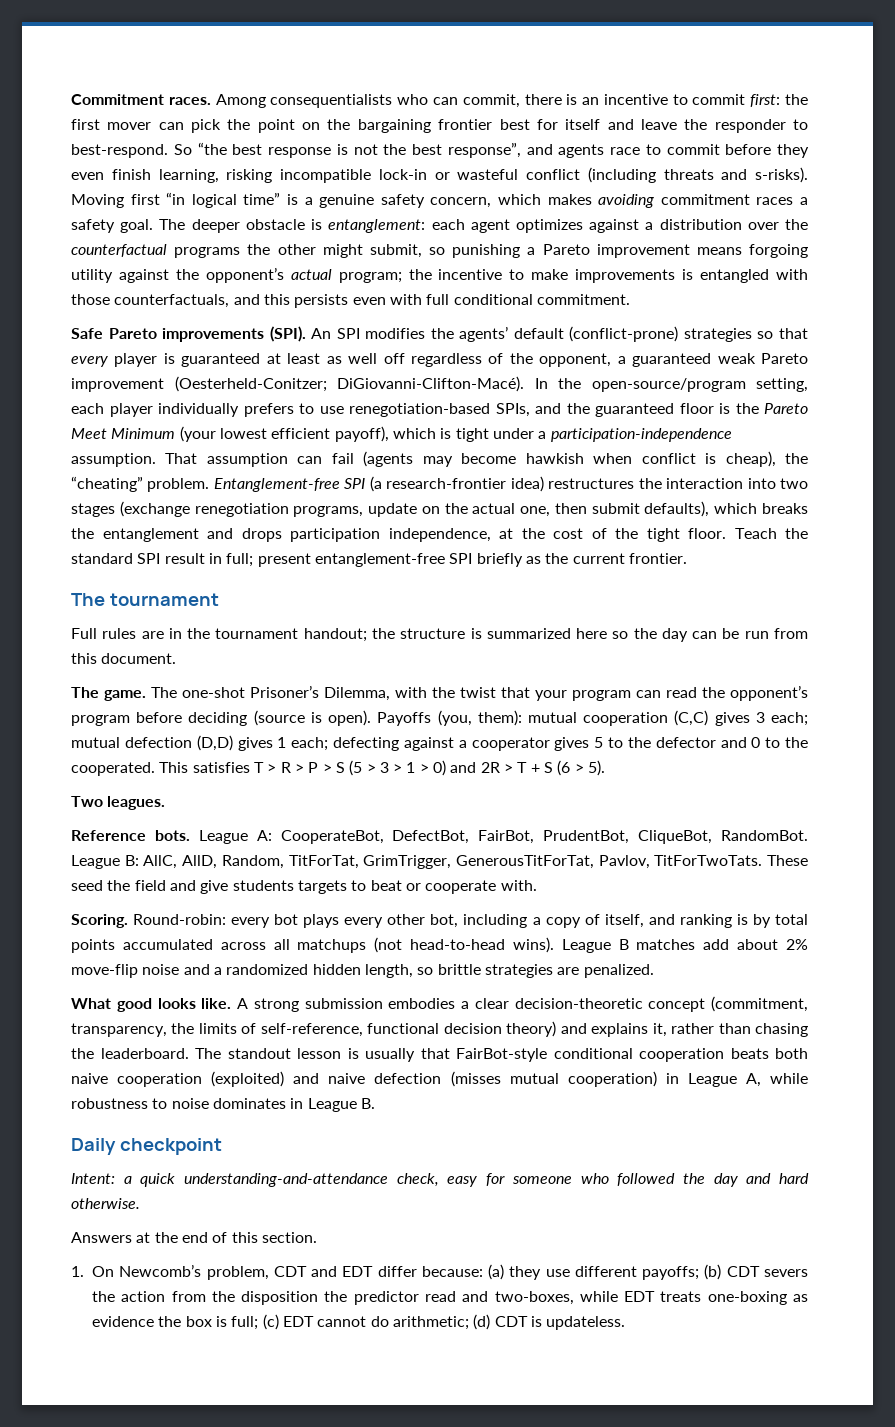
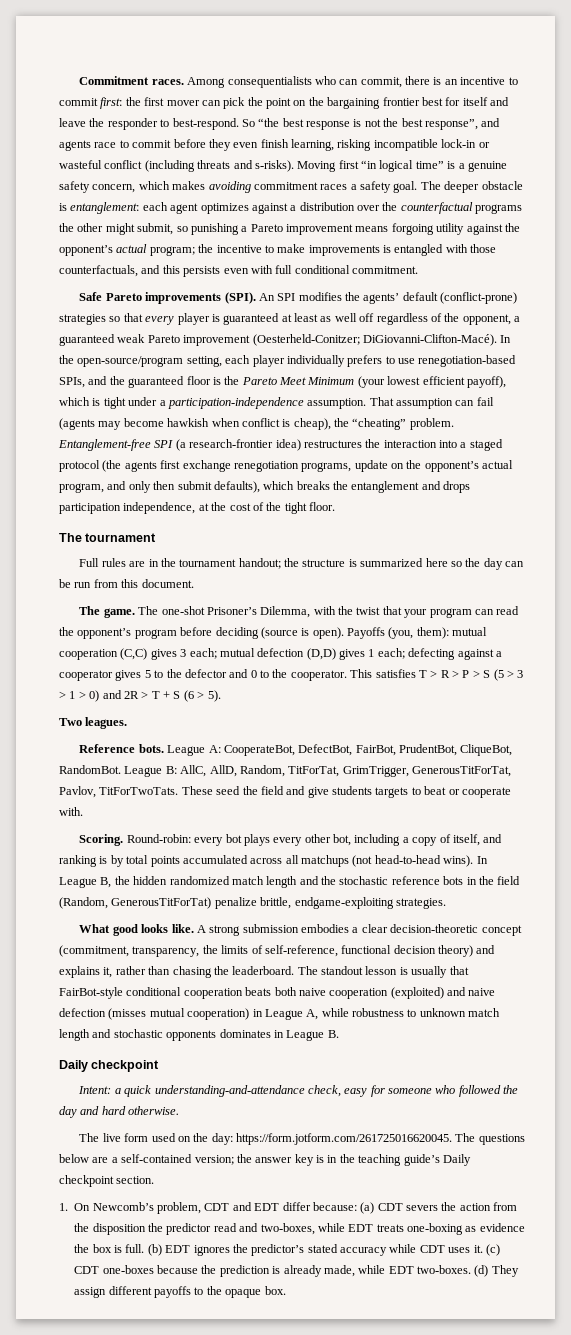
[780,478,808,489] [71,501,190,517] two stages (exchange -> [460,439,503,451] [59,460,231,472] a staged protocol (the agents first exchange
[472,503,551,517] actual one, -> [424,460,514,472] [59,481,151,493] opponent’s actual program, and only
[734,528,808,539] [71,553,687,567] Teach the standard SPI result in full; present entanglement-free SPI briefly as the current frontier. -> (335, 506) none
[71,762,155,776] cooperated. -> [290,670,347,681] cooperator.
[561,939,808,953] [71,964,654,978] League B matches add about 2% move-flip noise and a randomized hidden length, so brittle strategies are penalized. -> [476,856,488,864] [59,876,521,888] [59,897,446,909] In League B, the hidden randomized match length and the stochastic reference bots in the field (Random, GenerousTitForTat) penalize brittle, endgame-exploiting strategies.
[171,1098,209,1109] noise -> [419,1008,501,1017] [59,1029,217,1041] unknown match length and stochastic opponents
[71,1232,258,1243] Answers at the end of this -> [79,1133,525,1145] [59,1154,471,1166] [59,1175,114,1187] The live form used on the day: https://form.jotform.com/261725016620045. The questions below are a self-contained version; the answer key is in the teaching guide’s Daily checkpoint
[509,1264,722,1280] they use different payoffs; (b) -> (375, 1208) none
[231,1314,626,1330] full; (c) EDT cannot do arithmetic; (d) CDT is updateless. -> [125,1244,500,1256] [74,1265,519,1277] [74,1286,286,1298] full. (b) EDT ignores the predictor’s stated accuracy while CDT uses it. (c) CDT one-boxes because the prediction is already made, while EDT two-boxes. (d) They assign different payoffs to the opaque box.

